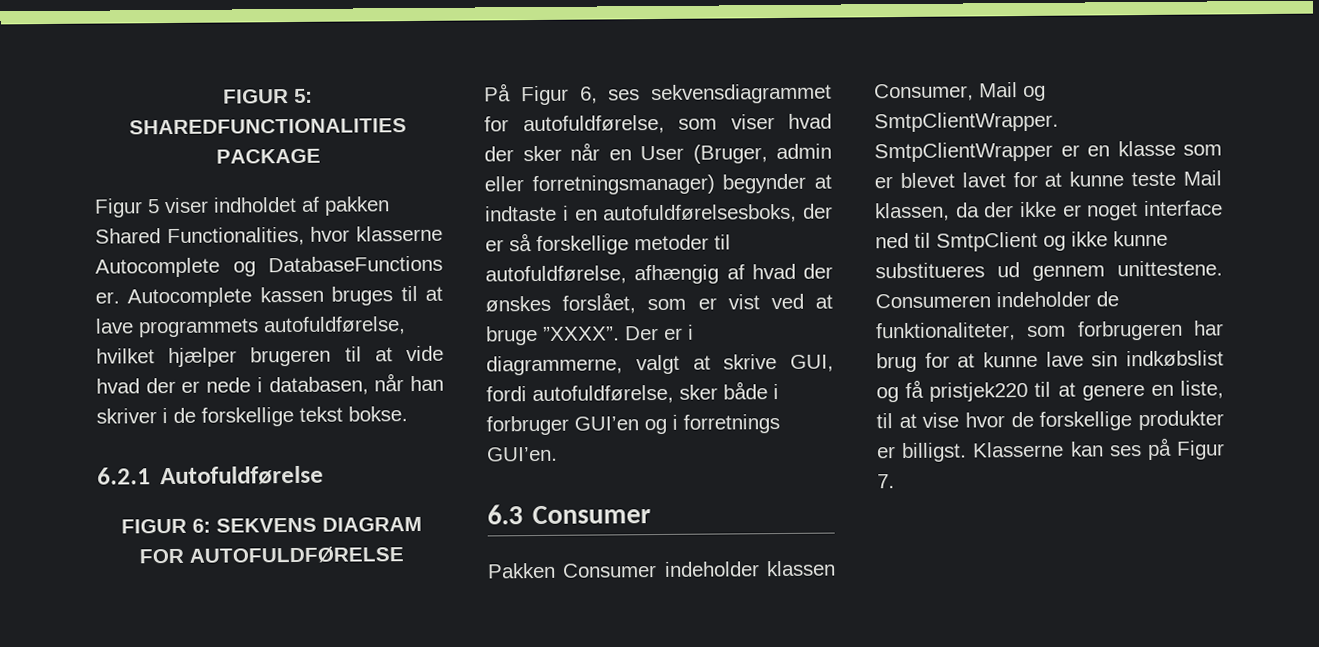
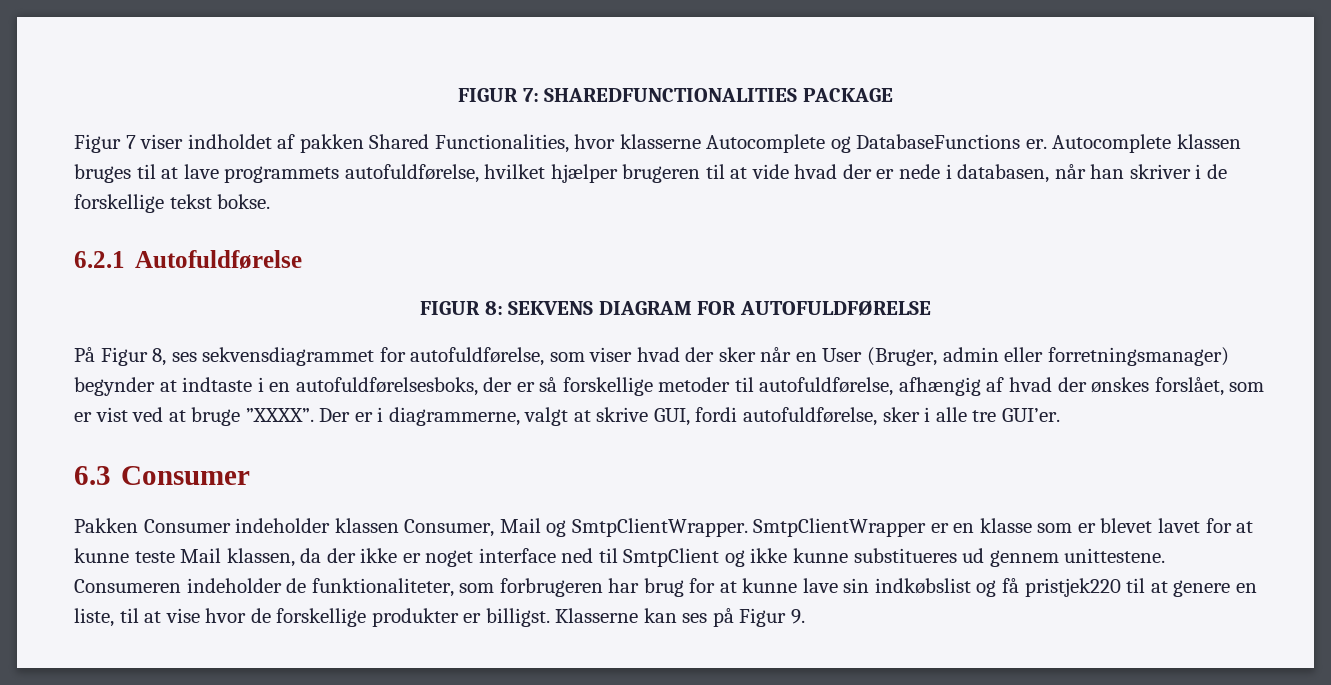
[223,88,313,104] FIGUR 5: -> [458,88,539,102] FIGUR 7:
[147,199,160,214] 5 -> [125,135,136,149] 7
[259,286,324,303] kassen -> [1177,134,1242,149] klassen
[191,518,211,533] 6: -> [484,301,503,315] 8:
[579,86,598,104] 6, -> [152,348,167,366] 8,
[723,381,779,400] [486,414,780,436] [487,446,558,462] både i forbruger GUI’en og i forretnings GUI’en. -> [924,407,1060,422] i alle tre GUI’er.
[877,474,895,489] 7. -> [791,609,806,624] 9.

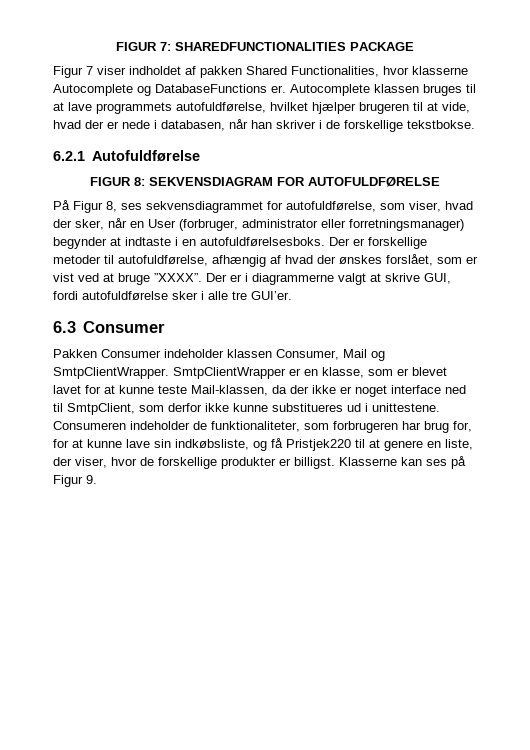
[751,164,789,179] vide -> [442,102,470,113] vide,
[169,194,271,209] tekst bokse. -> [407,120,475,129] tekstbokse.
[508,301,692,315] SEKVENS DIAGRAM -> [149,177,273,186] SEKVENSDIAGRAM
[589,347,756,362] viser hvad der sker -> [409,201,473,212] [53,219,104,230] viser, hvad der sker,
[867,347,999,366] (Bruger, admin -> [179,219,318,231] (forbruger, administrator
[295,377,558,396] autofuldførelsesboks, der er så -> [200,237,365,246] autofuldførelsesboks. Der er
[388,407,520,426] diagrammerne, -> [252,273,334,285] diagrammerne
[743,407,878,426] autofuldførelse, -> [82,291,168,300] autofuldførelse
[979,518,1032,533] klasse -> [322,367,364,378] klasse,
[180,548,295,567] Mail klassen, -> [191,385,268,396] Mail-klassen,
[623,548,745,567] SmtpClient og -> [67,403,202,415] SmtpClient, som derfor
[989,550,1059,567] gennem -> [365,403,368,412] i
(684, 587) none -> [453,421,472,432] for,
[874,578,971,594] indkøbslist -> [175,439,249,450] indkøbsliste,
[1024,578,1121,597] pristjek220 -> [286,439,351,451] Pristjek220
[119,608,200,623] til at vise -> [53,457,107,468] der viser,

